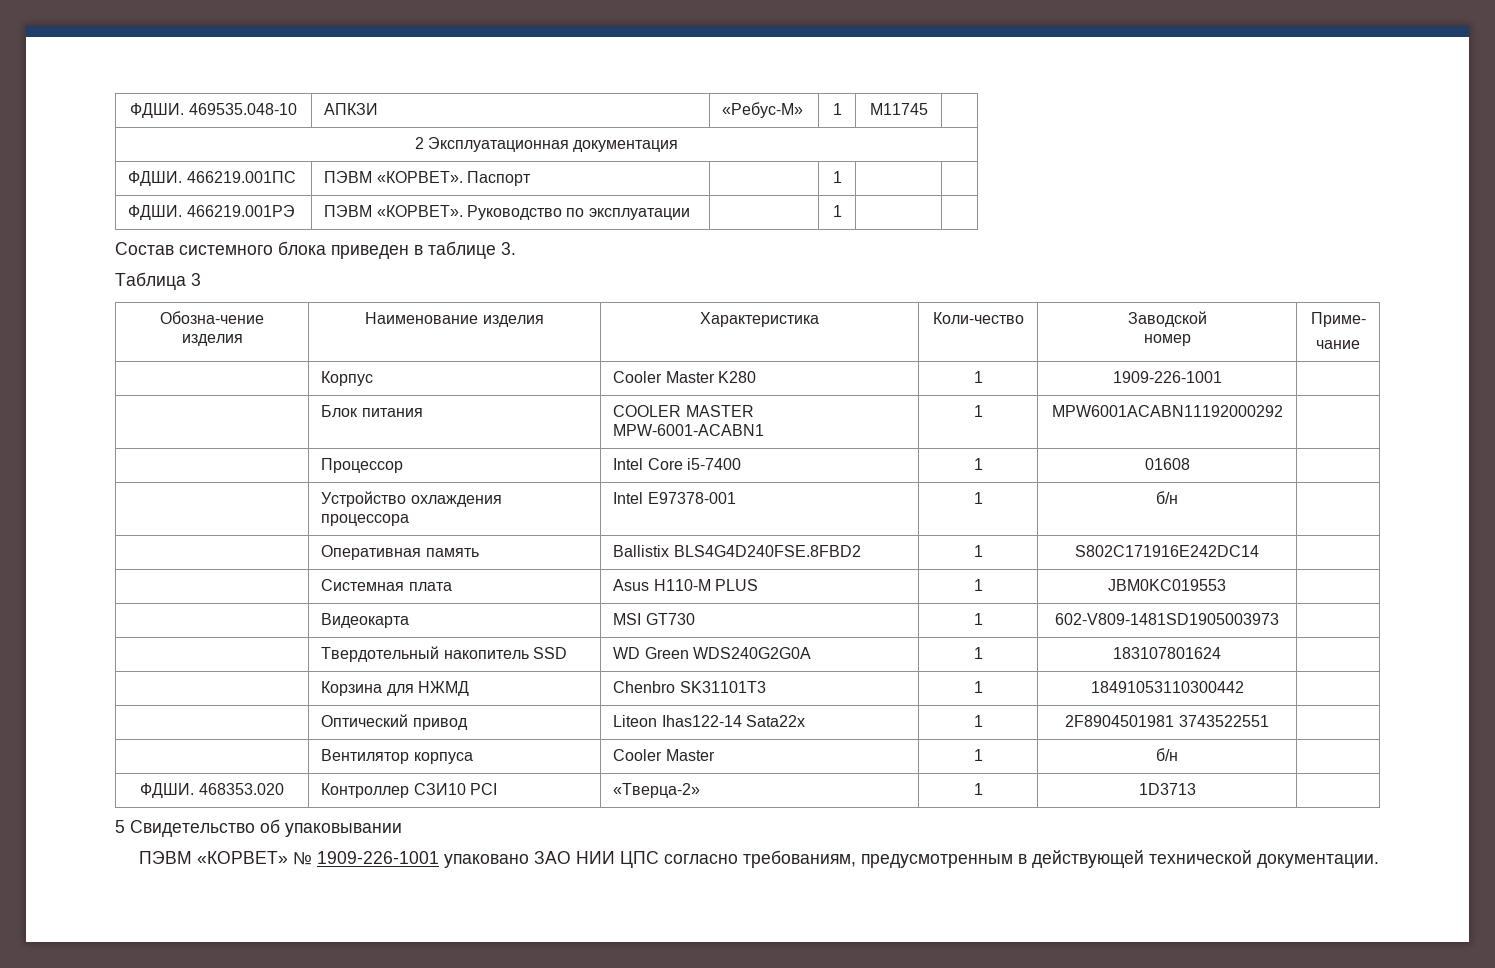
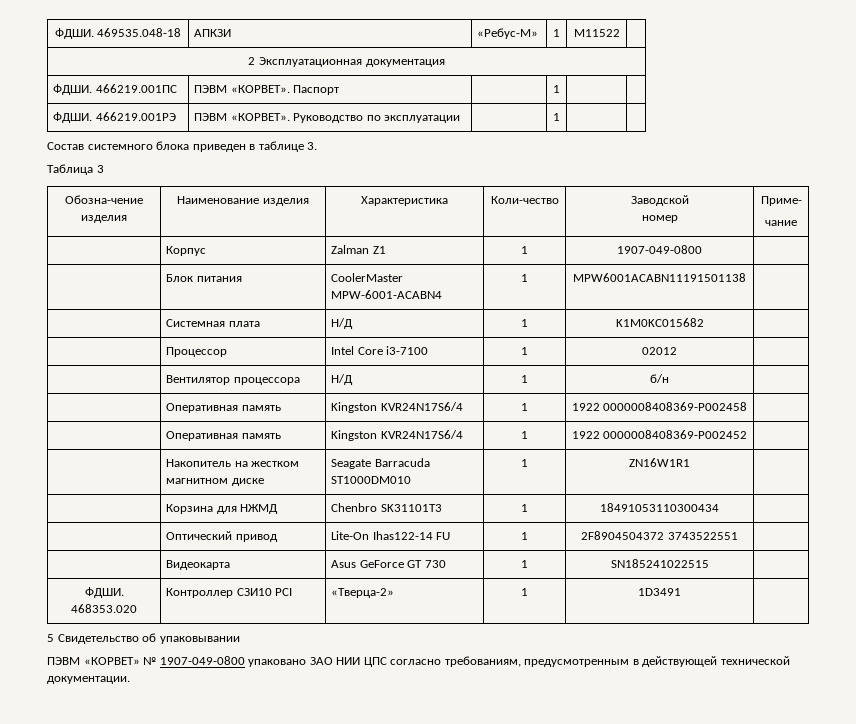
[130,103,297,118] ФДШИ. 469535.048-10 -> [54,28,182,39] ФДШИ. 469535.048-18
[869,103,928,115] М11745 -> [573,29,620,37] М11522
[613,371,757,383] [973,371,983,383] [1112,371,1222,383] Cooler Master K280 | 1 | 1909-226-1001 -> [331,245,386,254] [521,246,528,254] [617,245,702,254] Zalman Z1 | 1 | 1907-049-0800
[613,405,754,417] [613,424,765,436] [973,405,983,417] [1051,405,1283,417] COOLER MASTER MPW-6001-ACABN1 | 1 | MPW6001ACABN11192000292 -> [331,273,404,282] [331,290,443,299] [521,274,528,282] [573,273,746,282] [166,319,260,327] [331,318,354,329] [521,319,528,327] [615,318,704,327] CoolerMaster MPW-6001-ACABN4 | 1 | MPW6001ACABN11191501138 | // | Системная плата | Н/Д | 1 | K1M0KC015682
[687,458,742,470] [973,458,983,470] [1144,458,1190,470] [321,491,502,507] i5-7400 | 1 | 01608 | // | Устройство охлаждения -> [386,346,429,355] [521,347,528,355] [642,347,677,355] [166,375,231,385] i3-7100 | 1 | 02012 | // | Вентилятор
[613,492,736,504] Intel E97378-001 -> [331,374,354,385] Н/Д
[613,545,861,557] [973,545,983,557] [1075,545,1259,557] [321,579,452,591] [613,579,759,591] [973,579,983,591] [1108,579,1226,591] [321,613,410,628] [613,613,695,625] [973,613,983,625] [1055,613,1279,625] [321,646,568,662] [613,647,812,659] [973,647,983,659] [1113,647,1221,659] Ballistix BLS4G4D240FSE.8FBD2 | 1 | S802C171916E242DC14 | // | Системная плата | Asus H110-M PLUS | 1 | JBM0KC019553 | // | Видеокарта | MSI GT730 | 1 | 602-V809-1481SD1905003973 | // | Твердотельный накопитель SSD | WD Green WDS240G2G0A | 1 | 183107801624 -> [331,402,463,413] [521,403,528,411] [571,402,748,411] [166,431,281,441] [331,430,463,441] [521,431,528,439] [571,430,748,439] [166,459,300,467] [166,478,264,486] [331,458,430,469] [331,476,412,484] [521,459,528,467] [629,458,690,467] Kingston KVR24N17S6/4 | 1 | 1922 0000008408369-P002458 | // | Оперативная память | Kingston KVR24N17S6/4 | 1 | 1922 0000008408369-P002452 | // | Накопитель на жестком магнитном диске | Seagate Barracuda ST1000DM010 | 1 | ZN16W1R1
[1090,681,1244,693] 18491053110300442 -> [600,503,719,512] 18491053110300434
[613,715,806,727] [973,715,983,727] [1065,715,1175,727] Liteon Ihas122-14 Sata22x | 1 | 2F8904501981 -> [331,531,451,540] [521,532,528,540] [581,531,665,540] Lite-On Ihas122-14 FU | 1 | 2F8904504372
[321,749,473,764] [613,749,715,761] [973,749,983,761] [1156,748,1178,761] Вентилятор корпуса | Cooler Master | 1 | б/н -> [166,560,231,570] [331,560,446,568] [521,560,528,568] [610,559,709,568] Видеокарта | Asus GeForce GT 730 | 1 | SN185241022515
[1138,783,1196,795] 1D3713 -> [638,588,681,596] 1D3491
[317,851,440,864] 1909-226-1001 -> [159,656,245,665] 1907-049-0800

